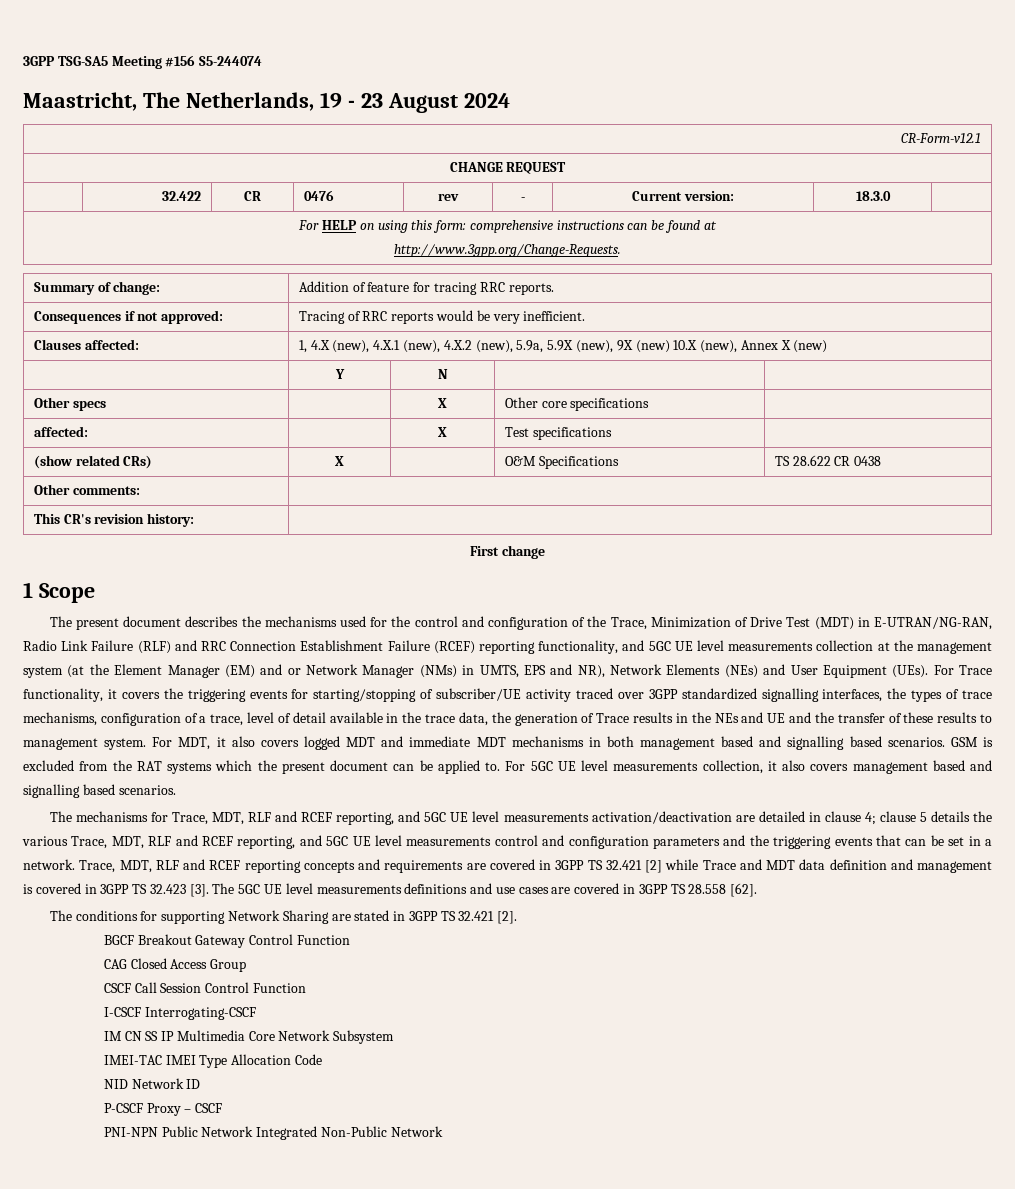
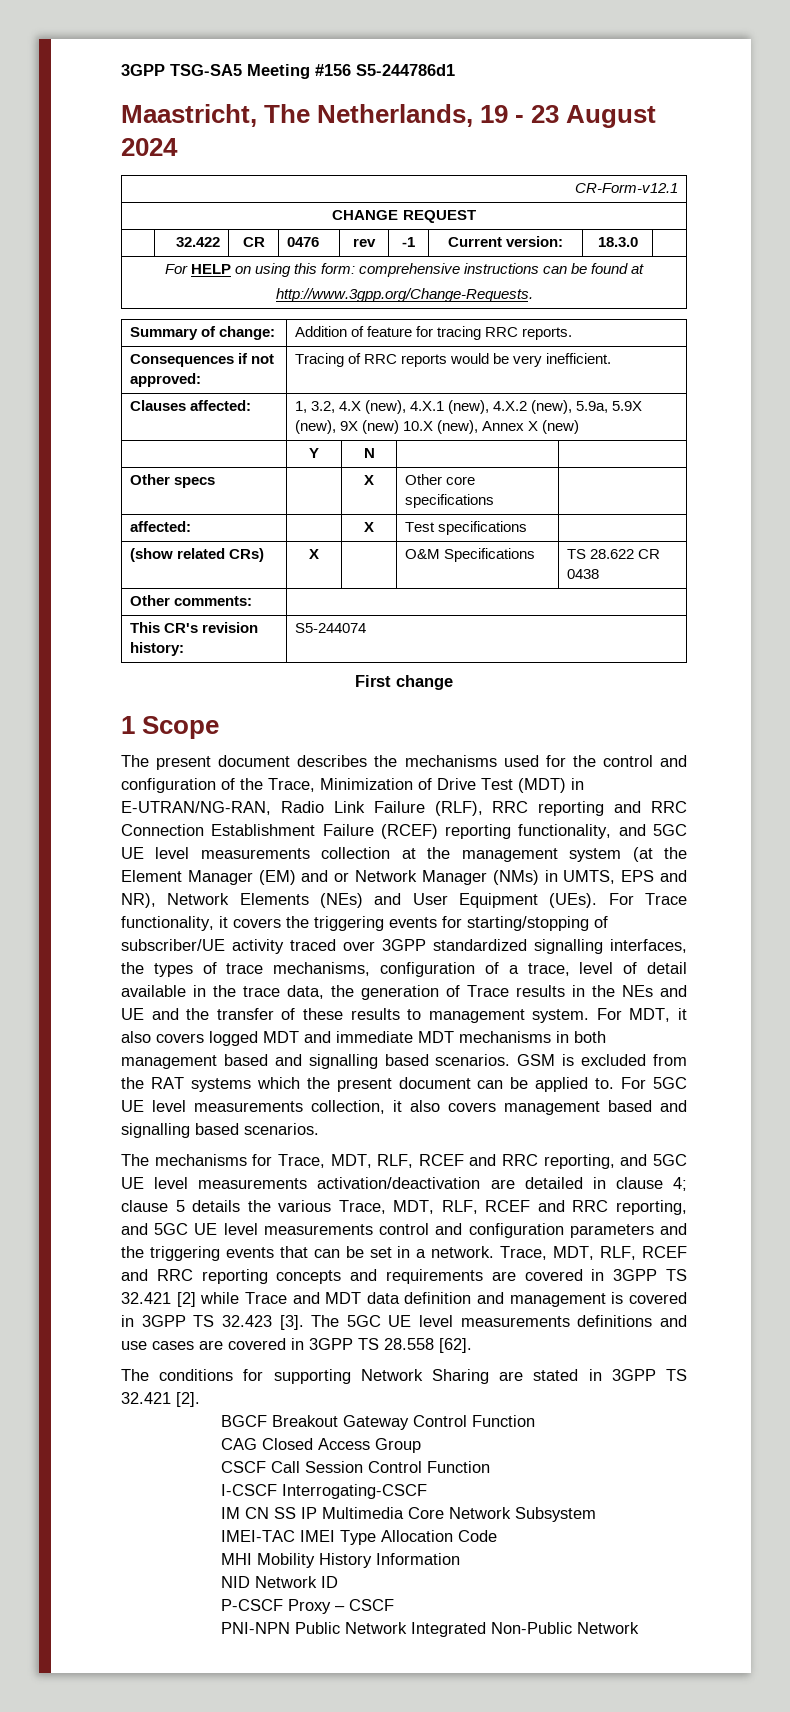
[199,56,263,66] S5-244074 -> [356,64,455,76] S5-244786d1
[520,197,525,201] - -> [402,237,415,247] -1
(307, 346) none -> [310,401,335,413] 3.2,
(195, 520) none -> [294,623,366,633] S5-244074
[137,641,171,654] (RLF) -> [434,801,605,816] (RLF), RRC reporting
[248,811,333,822] RLF and RCEF -> [377,1154,539,1168] RLF, RCEF and RRC
[148,835,234,846] RLF and RCEF -> [441,1200,609,1214] RLF, RCEF and RRC
[155,859,241,870] RLF and RCEF -> [600,1246,687,1260] [121,1269,193,1281] RLF, RCEF and RRC
(322, 1059) none -> [221,1553,461,1568] // MHI Mobility History Information

